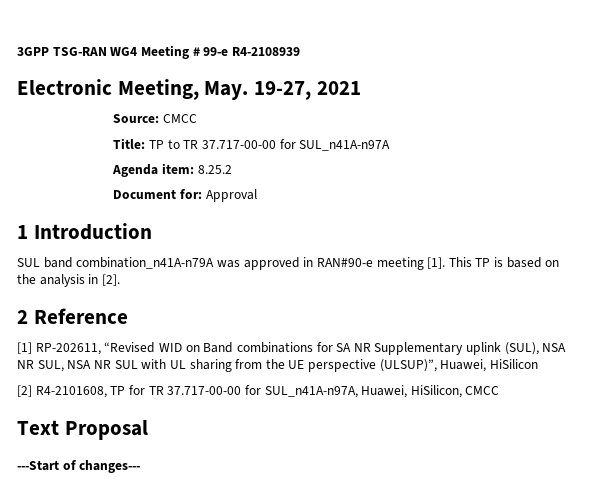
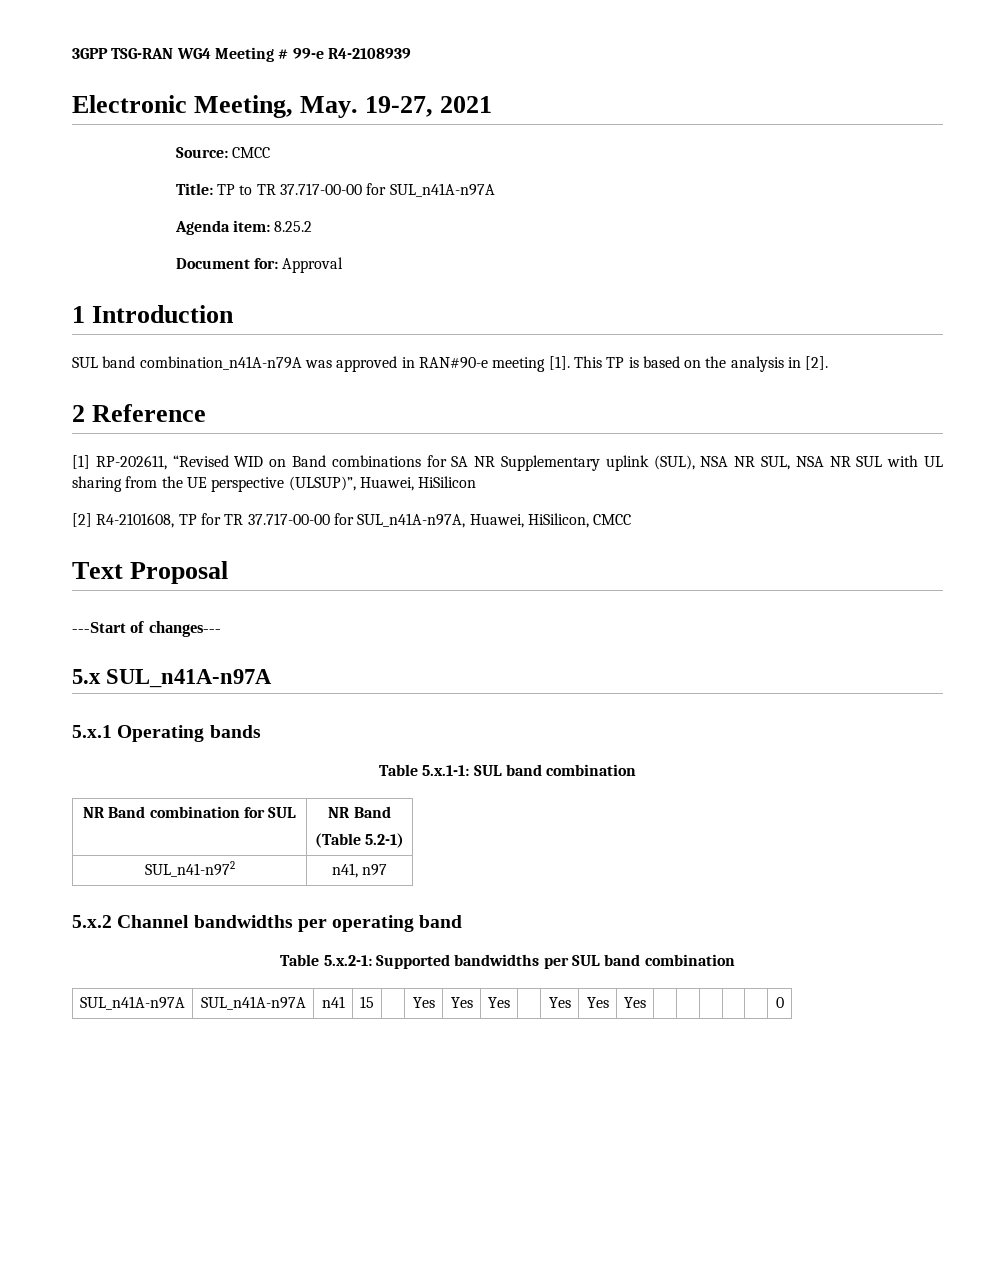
(141, 466) none -> [72,669,273,688] [72,725,261,742] [378,764,637,776] [82,806,297,818] [328,806,391,818] [314,833,405,848] [144,861,235,877] [331,863,388,878] [72,915,463,932] [280,954,735,969] [80,996,185,1010] [200,996,306,1010] [321,996,345,1008] [360,996,374,1008] [412,997,435,1008] [450,997,473,1008] [488,997,510,1008] [548,997,571,1008] [586,997,609,1008] [624,997,646,1008] [775,997,784,1008] // 5.x SUL_n41A-n97A // 5.x.1 Operating bands // Table 5.x.1-1: SUL band combination // NR Band combination for SUL | NR Band // (Table 5.2-1) // SUL_n41-n972 | n41, n97 // 5.x.2 Channel bandwidths per operating band // Table 5.x.2-1: Supported bandwidths per SUL band combination // SUL_n41A-n97A | SUL_n41A-n97A | n41 | 15 | | Yes | Yes | Yes | | Yes | Yes | Yes | | | | | | 0

